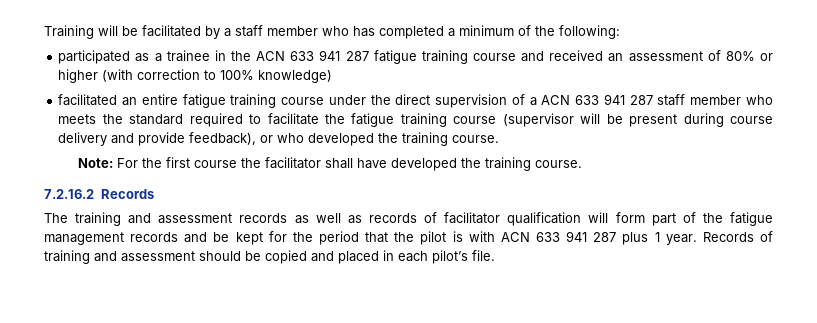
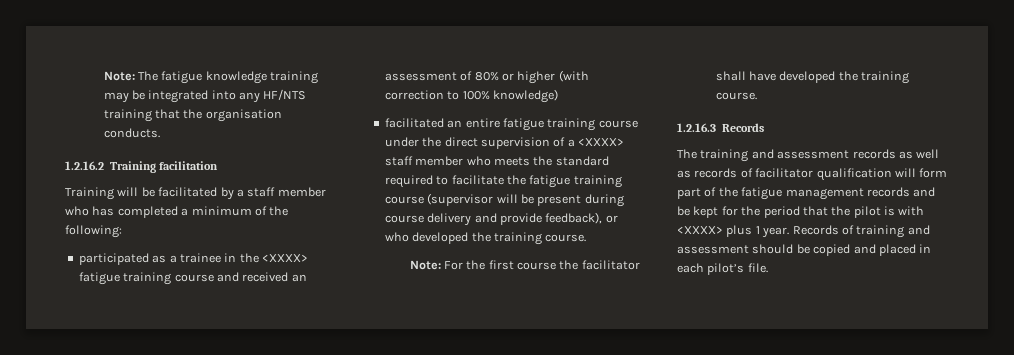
(44, 32) none -> [103,71,319,84] [103,89,307,103] [103,109,282,122] [103,128,160,138] [65,161,219,173] Note: The fatigue knowledge training may be integrated into any HF/NTS training that the organisation conducts. // 1.2.16.2 Training facilitation //
[256,50,369,61] ACN 633 941 287 -> [262,254,308,262] <XXXX>
[541,94,653,105] ACN 633 941 287 -> [578,138,624,146] <XXXX>
[44,189,94,199] 7.2.16.2 -> [677,123,716,132] 1.2.16.3
[500,231,617,242] ACN 633 941 287 -> [677,226,723,234] <XXXX>

